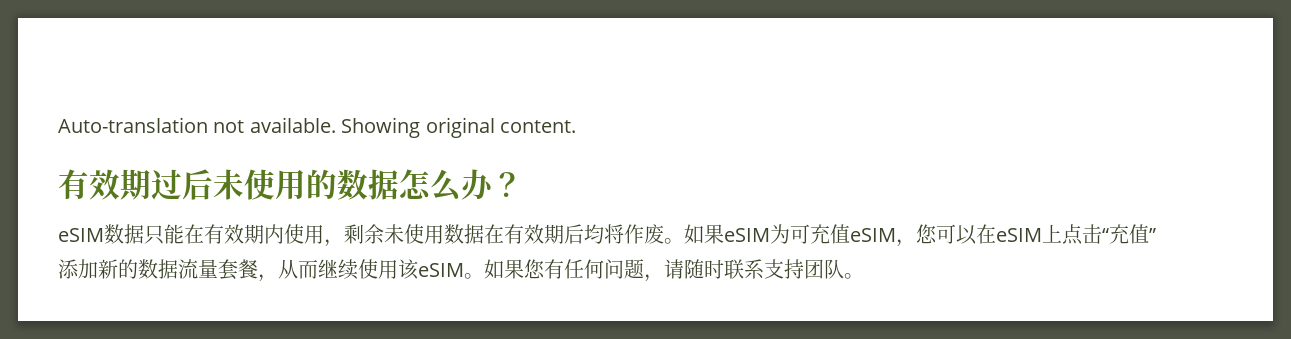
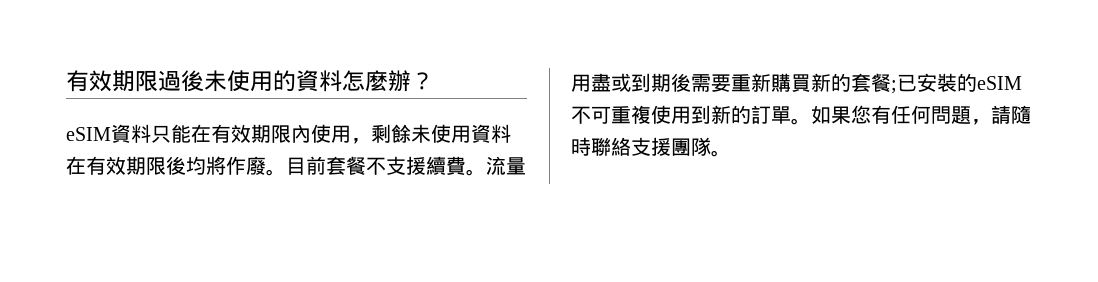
[58,117,576,138] [58,169,494,202] Auto-translation not available. Showing original content. // 有效期过后未使用的数据怎么办 -> [66,70,411,92] 有效期限過後未使用的資料怎麼辦
[104,224,144,244] 数据 -> [111,124,151,143] 資料
[264,224,284,244] 内 -> [271,124,311,143] 限內
[364,224,1156,247] [58,259,844,282] 余未使用数据在有效期后均将作废。如果eSIM为可充值eSIM，您可以在eSIM上点击“充值”添加新的数据流量套餐，从而继续使用该eSIM。如果您有任何问题，请随时联系支持团队 -> [391,124,511,143] [66,156,526,176] [571,73,1022,94] [571,105,1031,125] [571,137,711,156] 餘未使用資料在有效期限後均將作廢。目前套餐不支援續費。流量用盡或到期後需要重新購買新的套餐;已安裝的eSIM不可重複使用到新的訂單。如果您有任何問題，請隨時聯絡支援團隊

